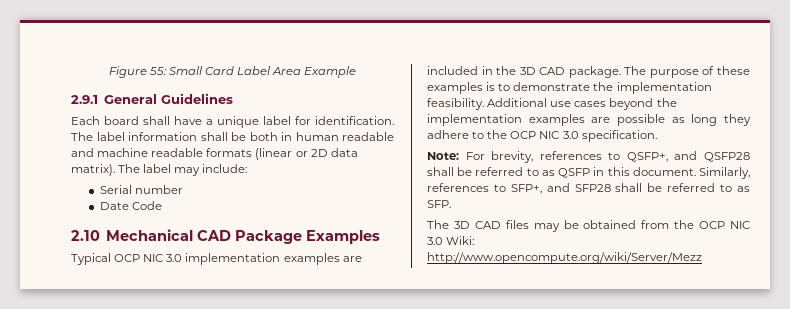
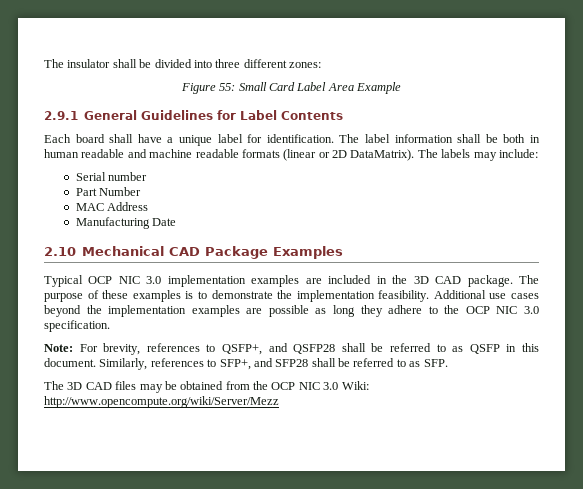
(108, 72) none -> [44,59,321,68] The insulator shall be divided into three different zones: //
(233, 98) none -> [217,110,344,120] for Label Contents
[330,148,358,157] [71,164,172,176] data matrix). The label -> [350,149,471,161] DataMatrix). The labels
(183, 189) none -> [75,187,141,196] [75,202,148,211] [75,217,150,229] Part Number // MAC Address // Manufacturing
[131,201,162,210] Code -> (176, 222) none

